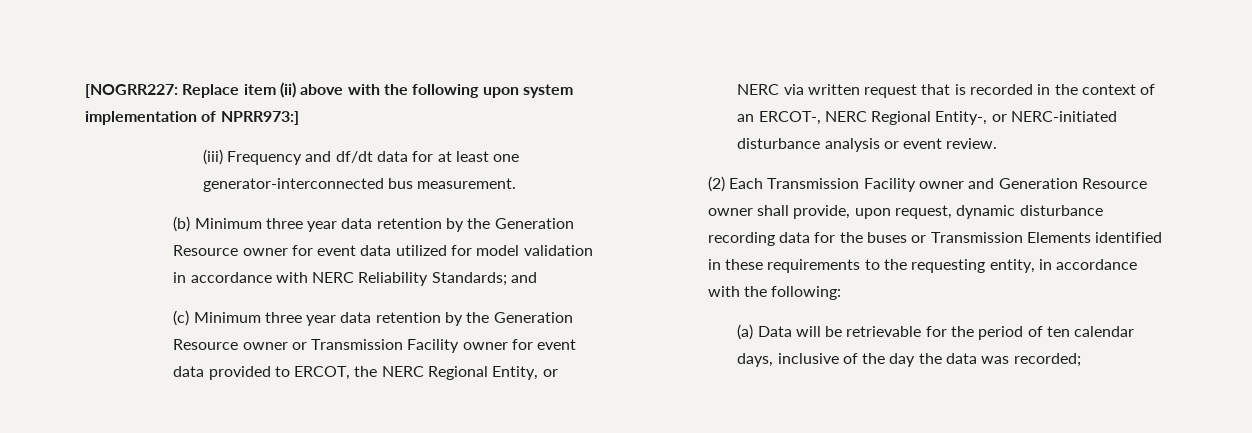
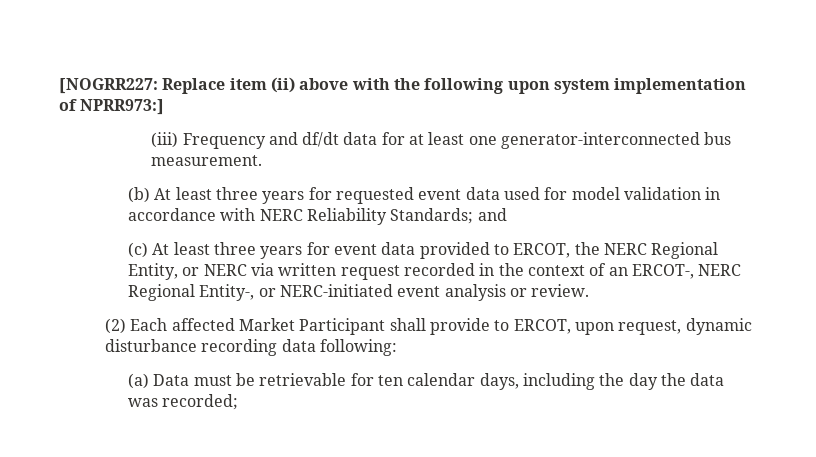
[194,218,574,232] [173,245,447,256] Minimum three year data retention by the Generation Resource owner for event data utilized -> [154,187,541,204] At least three years for requested event data used
[193,312,573,326] [173,339,508,353] Minimum three year data retention by the Generation Resource owner or Transmission Facility owner -> [152,242,303,259] At least three years
[921,84,966,95] that is -> (400, 272) none
[737,138,821,149] disturbance -> [397,286,441,297] event
[903,138,943,149] event -> (528, 292) none
[767,178,1148,192] [707,205,851,219] Transmission Facility owner and Generation Resource owner shall provide, -> [171,318,571,335] affected Market Participant shall provide to ERCOT,
[814,232,1163,243] [707,259,1138,273] [707,286,768,297] for the buses or Transmission Elements identified in these requirements to the requesting entity, in accordance with the -> (316, 345) none
[795,326,821,337] will -> [193,375,232,386] must
[951,326,1043,340] the period of -> (374, 379) none
[777,353,858,364] inclusive of -> [523,373,596,390] including

